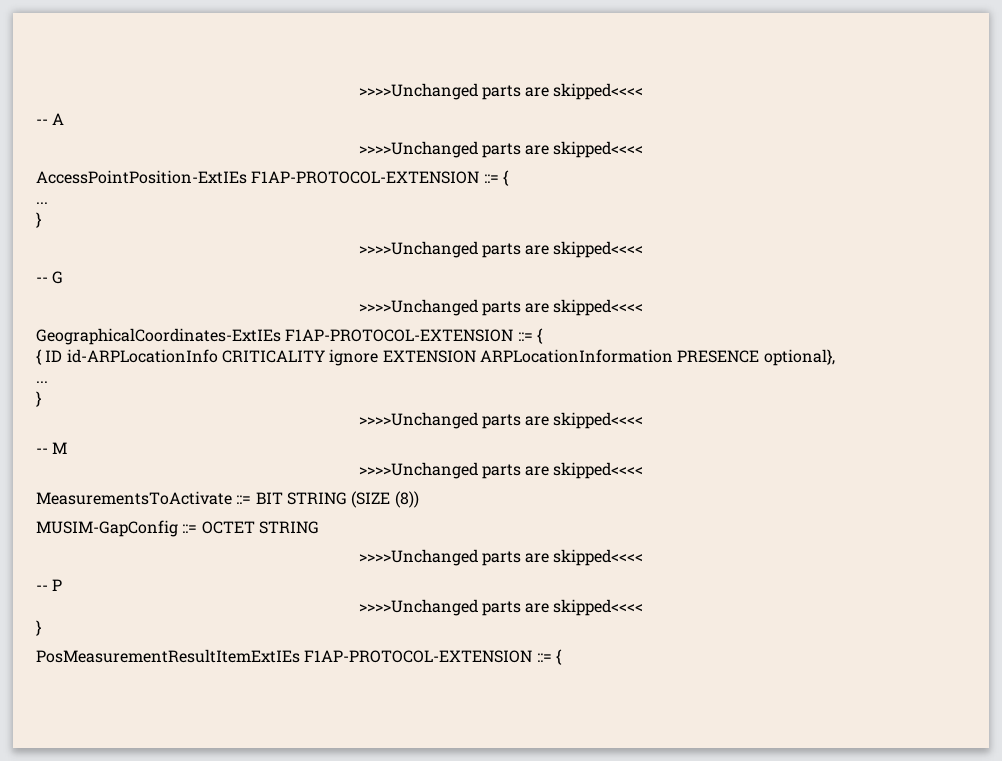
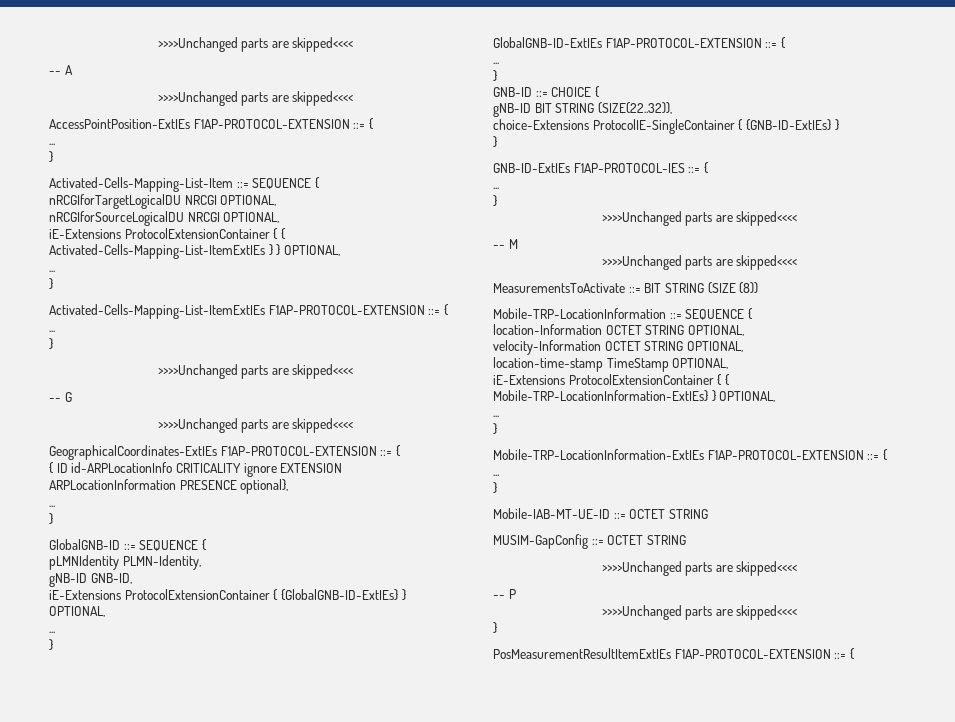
(41, 220) none -> [49,177,320,192] [49,194,277,209] [49,211,280,226] [49,228,286,239] [49,244,340,259] [49,270,55,272] [49,278,53,289] [49,304,449,319] [49,330,55,332] [49,338,53,349] // Activated-Cells-Mapping-List-Item ::= SEQUENCE { // nRCGIforTargetLogicalDU NRCGI OPTIONAL, // nRCGIforSourceLogicalDU NRCGI OPTIONAL, // iE-Extensions ProtocolExtensionContainer { { Activated-Cells-Mapping-List-ItemExtIEs } } OPTIONAL, // ... // } // Activated-Cells-Mapping-List-ItemExtIEs F1AP-PROTOCOL-EXTENSION ::= { // ... // }
(41, 399) none -> [49,539,207,551] [49,555,201,570] [49,573,132,587] [49,589,406,600] [49,606,105,617] [49,631,55,633] [49,639,53,650] [493,37,786,48] [493,62,499,64] [493,70,497,81] [493,86,600,97] [493,102,672,117] [493,119,839,134] [493,136,497,147] [493,162,709,173] [493,187,499,189] [493,195,497,206] // GlobalGNB-ID ::= SEQUENCE { // pLMNIdentity PLMN-Identity, // gNB-ID GNB-ID, // iE-Extensions ProtocolExtensionContainer { {GlobalGNB-ID-ExtIEs} } OPTIONAL, // ... // } // GlobalGNB-ID-ExtIEs F1AP-PROTOCOL-EXTENSION ::= { // ... // } // GNB-ID ::= CHOICE { // gNB-ID BIT STRING (SIZE(22..32)), // choice-Extensions ProtocolIE-SingleContainer { {GNB-ID-ExtIEs} } // } // GNB-ID-ExtIEs F1AP-PROTOCOL-IES ::= { // ... // }
(419, 499) none -> [493,308,753,320] [493,324,744,336] [493,340,743,355] [493,357,729,372] [493,374,730,385] [493,390,776,402] [493,415,499,417] [493,423,497,434] [493,449,888,460] [493,474,499,476] [493,482,497,493] [493,508,708,519] // Mobile-TRP-LocationInformation ::= SEQUENCE { // location-Information OCTET STRING OPTIONAL, // velocity-Information OCTET STRING OPTIONAL, // location-time-stamp TimeStamp OPTIONAL, // iE-Extensions ProtocolExtensionContainer { { Mobile-TRP-LocationInformation-ExtIEs} } OPTIONAL, // ... // } // Mobile-TRP-LocationInformation-ExtIEs F1AP-PROTOCOL-EXTENSION ::= { // ... // } // Mobile-IAB-MT-UE-ID ::= OCTET STRING

